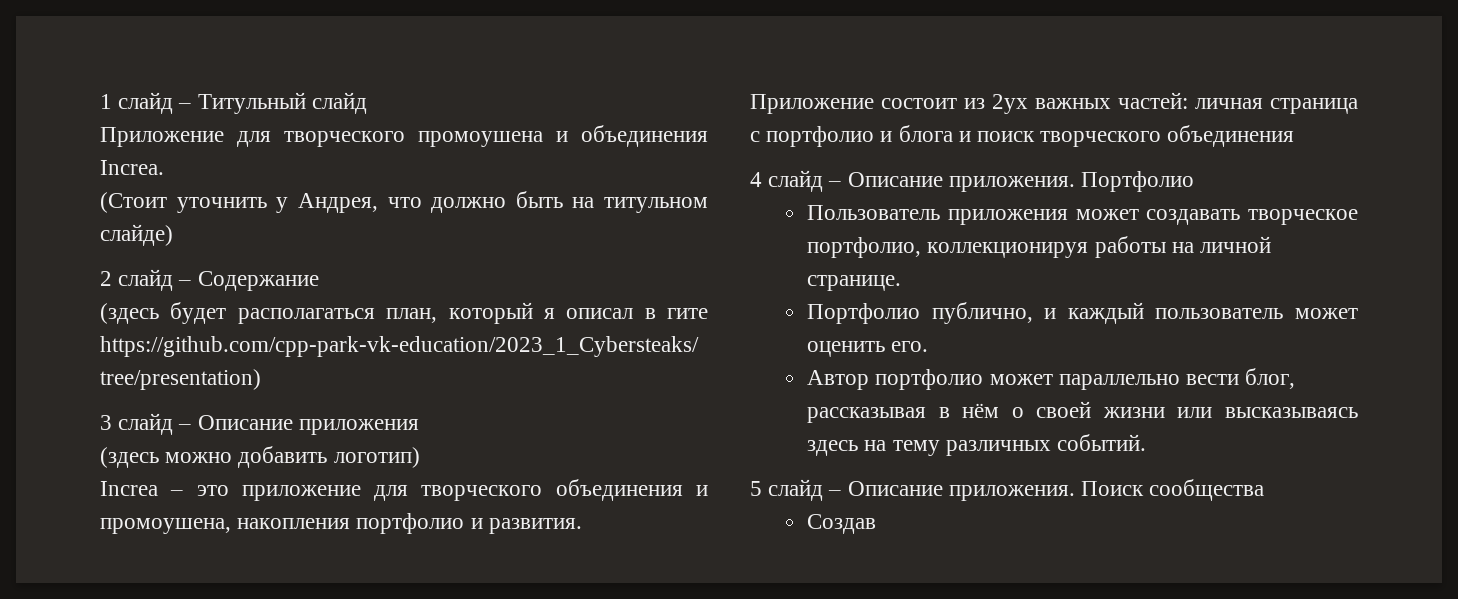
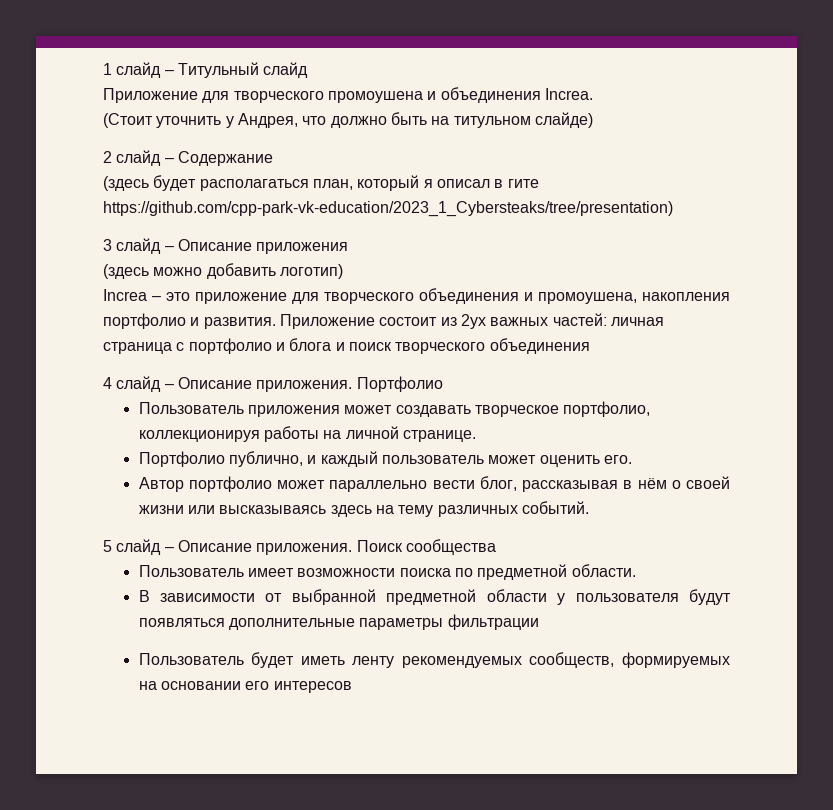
[807,514,877,534] Создав -> [138,564,636,580] [138,589,732,605] [138,614,539,630] [138,652,731,668] [138,681,352,693] Пользователь имеет возможности поиска по предметной области. // В зависимости от выбранной предметной области у пользователя будут появляться дополнительные параметры фильтрации // Пользователь будет иметь ленту рекомендуемых сообществ, формируемых на основании его интересов

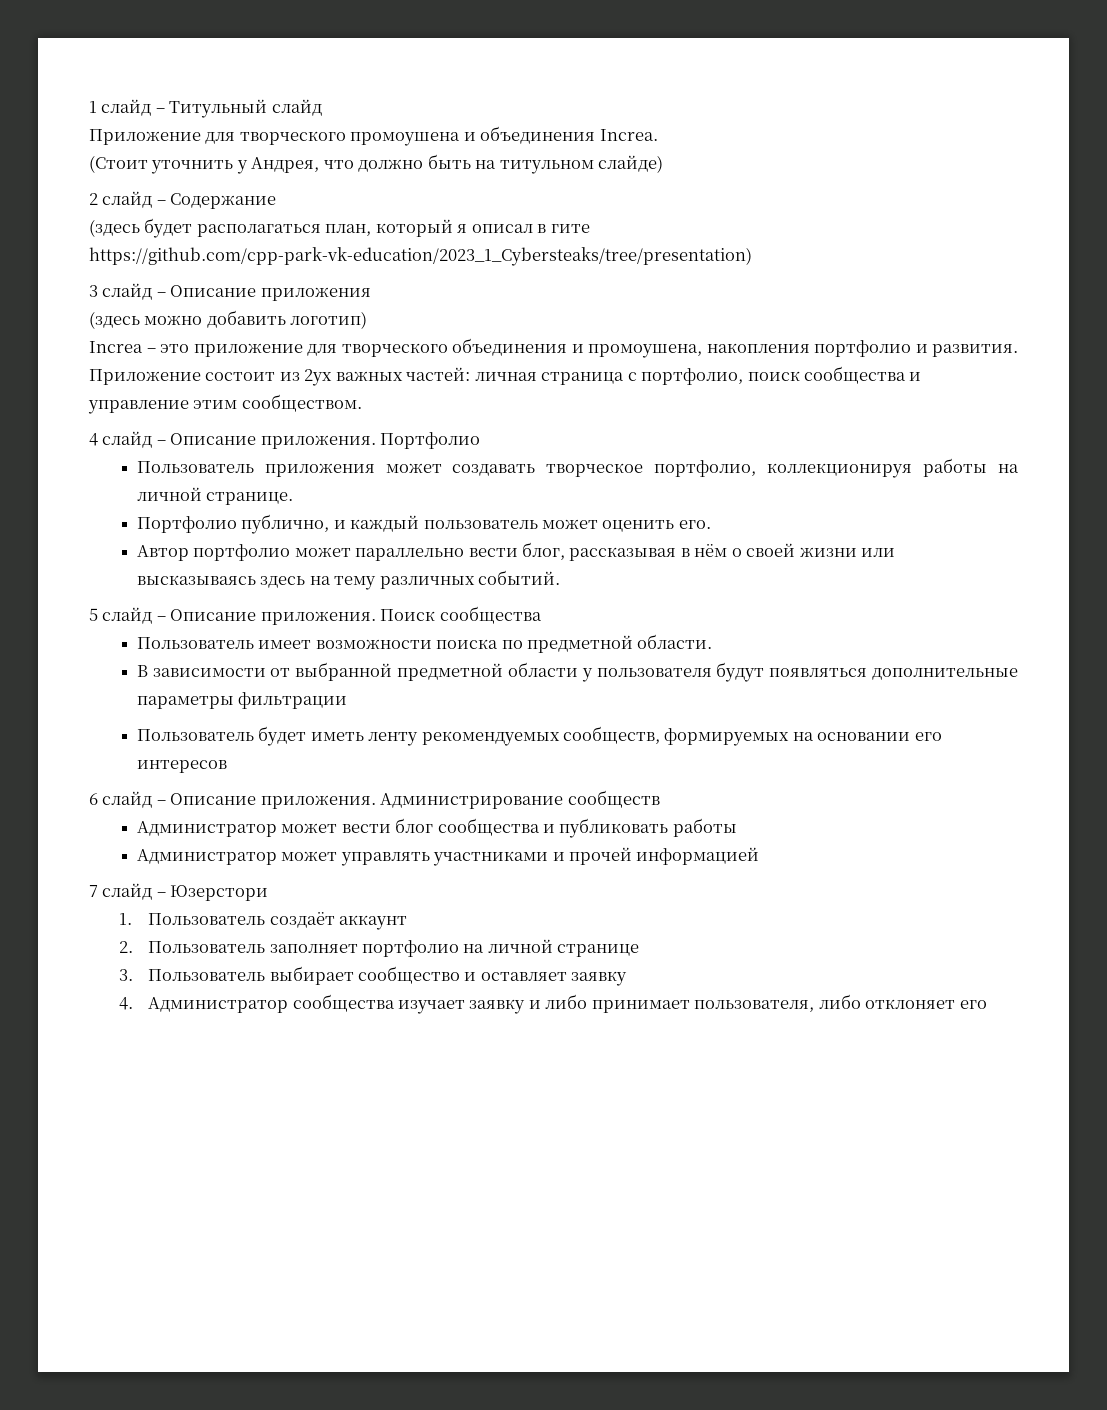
[188,338,590,354] портфолио и блога и поиск творческого объединения -> [641,366,922,385] [88,394,362,414] портфолио, поиск сообщества и управление этим сообществом.
(352, 687) none -> [89,790,660,809] [136,818,737,838] [136,847,760,866] [89,883,269,901] [118,912,407,930] [118,939,640,957] [118,966,628,986] [118,994,987,1014] // 6 слайд – Описание приложения. Администрирование сообществ // Администратор может вести блог сообщества и публиковать работы // Администратор может управлять участниками и прочей информацией // 7 слайд – Юзерстори // 1. Пользователь создаёт аккаунт // 2. Пользователь заполняет портфолио на личной странице // 3. Пользователь выбирает сообщество и оставляет заявку // 4. Администратор сообщества изучает заявку и либо принимает пользователя, либо отклоняет его

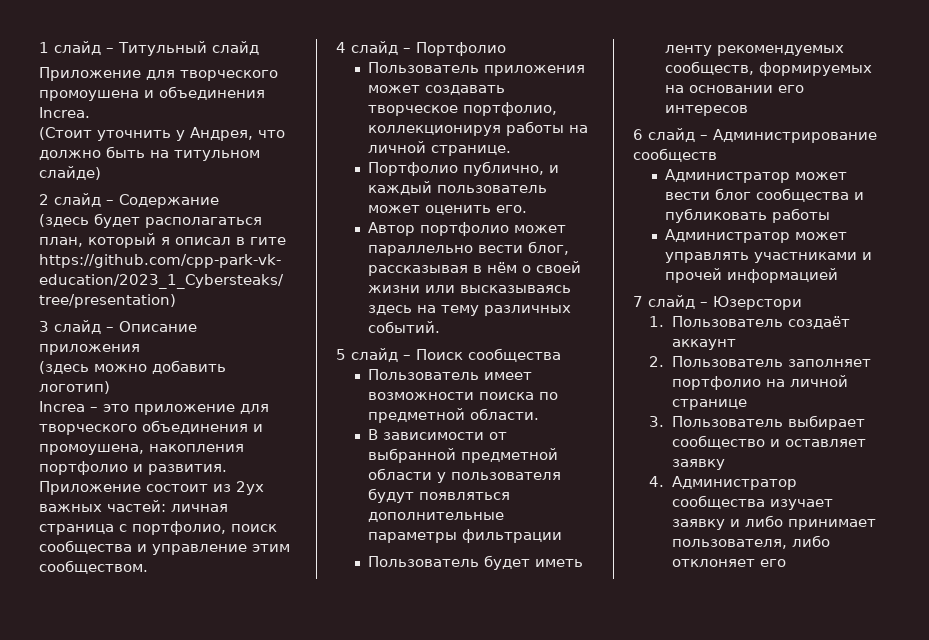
[170,433,376,449] Описание приложения. -> (411, 50) none
[170,609,376,625] Описание приложения. -> (411, 357) none
[170,793,376,809] Описание приложения. -> (708, 137) none

